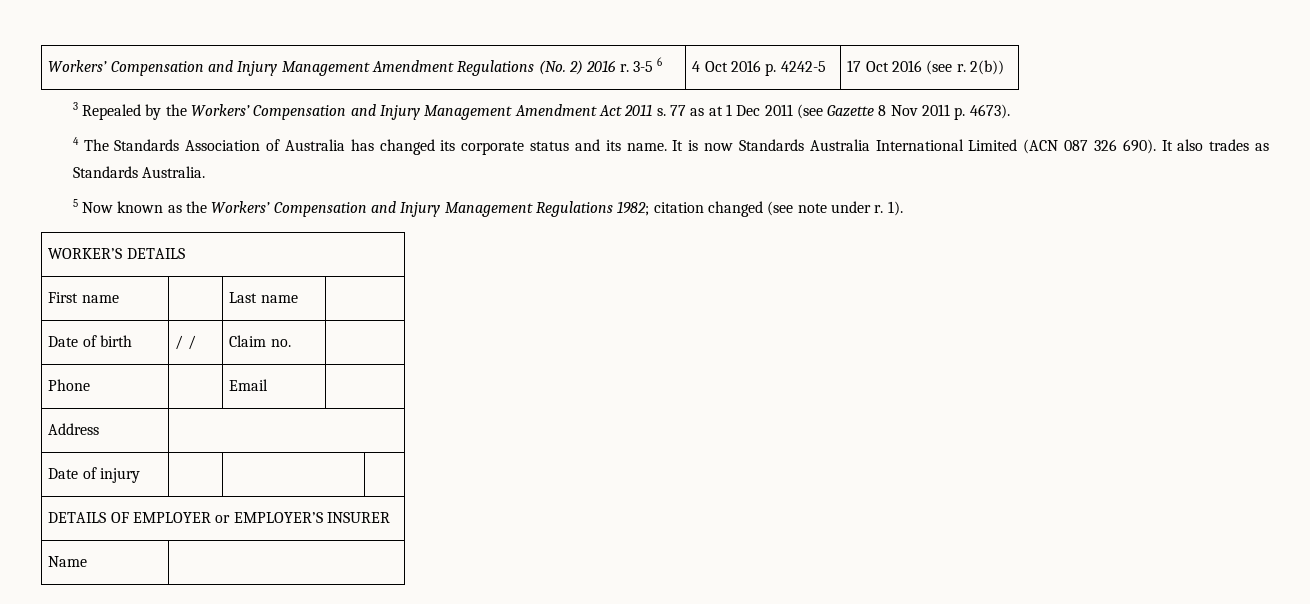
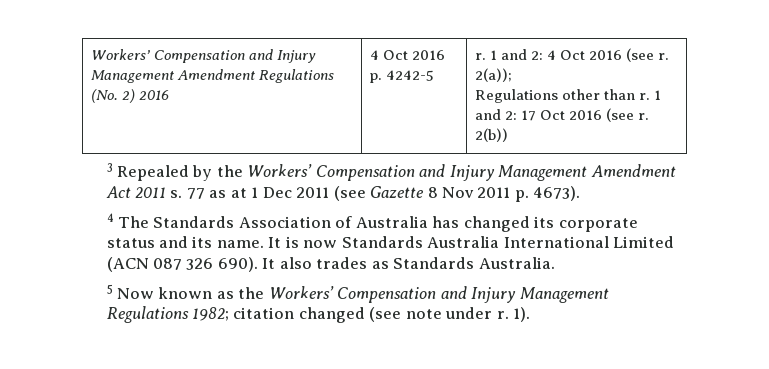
[619,57,663,72] r. 3-5 6 -> (169, 95) none
(826, 66) none -> [474,48,669,62] [474,68,512,82] [474,89,661,103] [474,109,517,120] r. 1 and 2: 4 Oct 2016 (see r. 2(a)); // Regulations other than r. 1 and 2:
[48,248,185,259] [48,292,119,303] [229,292,298,303] [48,335,133,347] [175,335,196,350] [229,335,291,347] [48,379,91,391] [229,379,269,391] [48,423,100,435] [48,467,141,483] [48,512,390,523] [48,556,88,567] // WORKER’S DETAILS // First name | | Last name | // Date of birth | / / | Claim no. | // Phone | | Email | // Address | // Date of injury | | | // DETAILS OF EMPLOYER or EMPLOYER’S INSURER // Name | -> (531, 314) none

